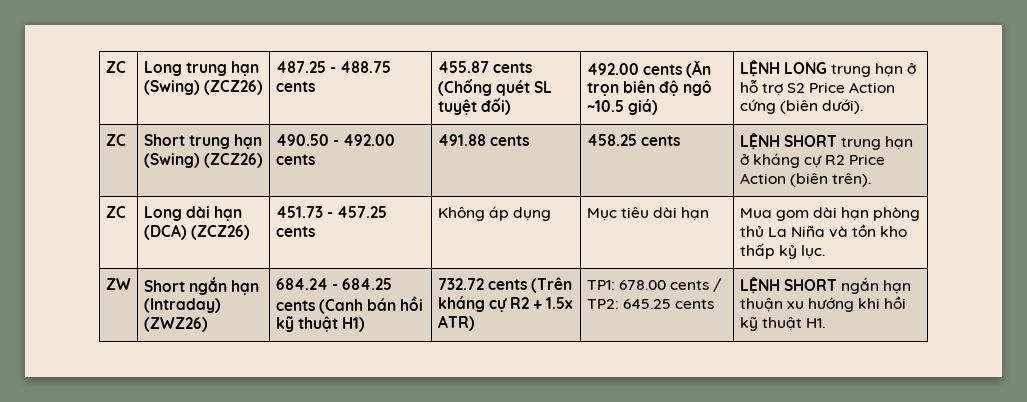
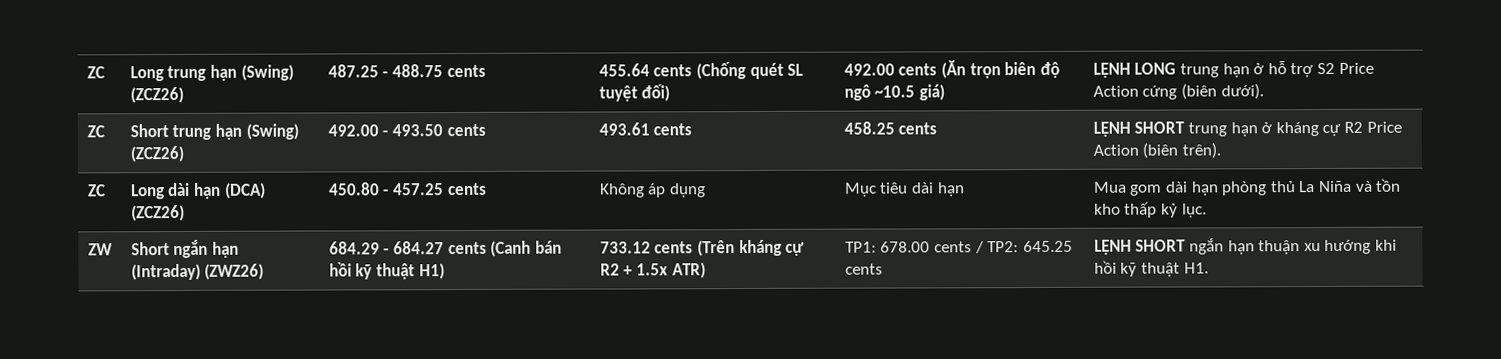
[437,61,489,73] 455.87 -> [598,63,650,77] 455.64
[275,134,395,146] [275,154,315,165] [437,134,486,146] 490.50 - 492.00 cents | 491.88 -> [327,123,486,137] [598,122,650,136] 492.00 - 493.50 cents | 493.61
[275,206,323,218] 451.73 -> [328,182,380,196] 450.80
[275,278,392,290] 684.24 - 684.25 -> [328,241,445,255] 684.29 - 684.27
[437,278,484,290] 732.72 -> [599,241,651,254] 733.12

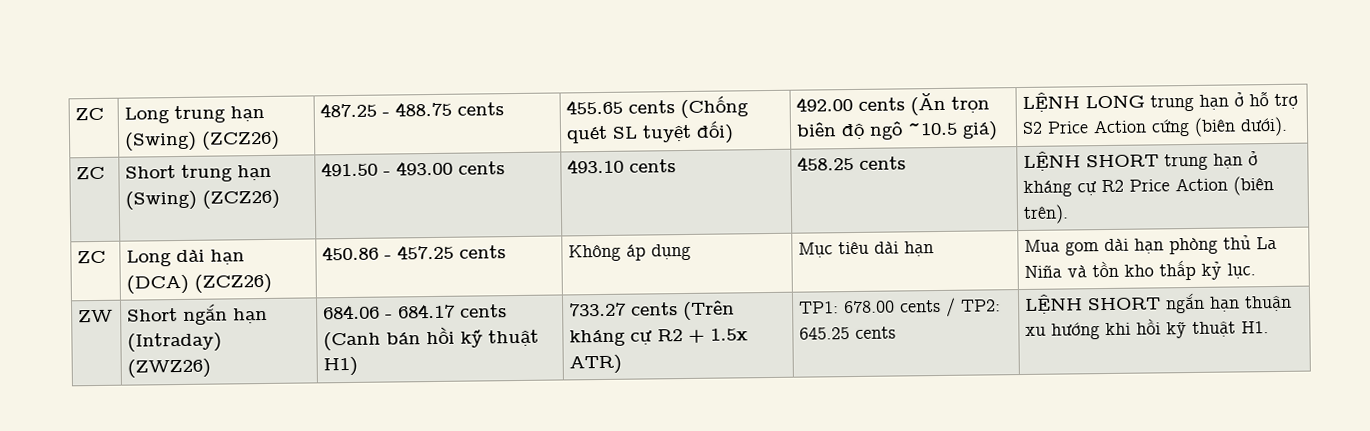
[598,63,650,77] 455.64 -> [566,99,624,115] 455.65
[327,123,486,137] [598,122,650,136] 492.00 - 493.50 cents | 493.61 -> [321,160,506,177] [567,158,625,174] 491.50 - 493.00 cents | 493.10
[328,182,380,196] 450.80 -> [322,245,380,261] 450.86
[328,241,445,255] 684.29 - 684.27 -> [323,303,457,320] 684.06 - 684.17
[599,241,651,254] 733.12 -> [569,302,628,317] 733.27

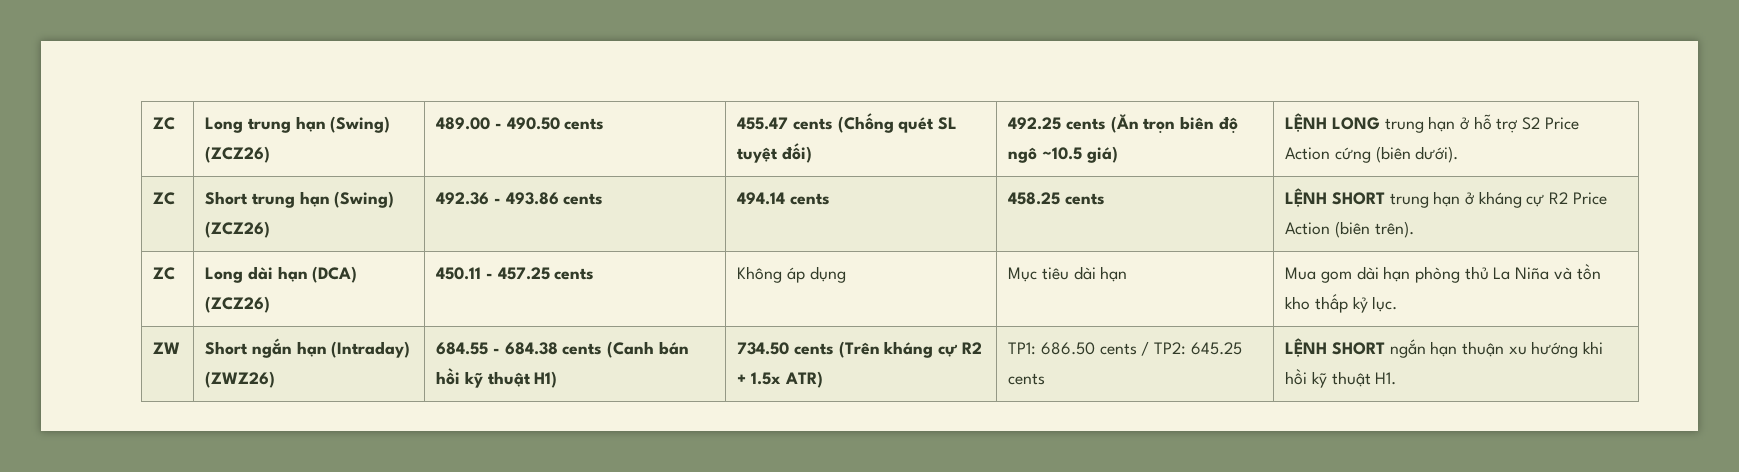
[320,101,505,118] [566,99,624,115] 487.25 - 488.75 cents | 455.65 -> [436,117,605,130] [737,117,789,130] 489.00 - 490.50 cents | 455.47
[796,96,854,112] 492.00 -> [1008,117,1062,130] 492.25
[321,160,506,177] [567,158,625,174] 491.50 - 493.00 cents | 493.10 -> [436,192,604,205] [737,192,786,205] 492.36 - 493.86 cents | 494.14
[322,245,380,261] 450.86 -> [436,267,482,280] 450.11
[323,303,457,320] 684.06 - 684.17 -> [436,342,558,355] 684.55 - 684.38
[569,302,628,317] 733.27 -> [737,342,790,355] 734.50
[844,300,896,314] 678.00 -> [1040,342,1095,355] 686.50

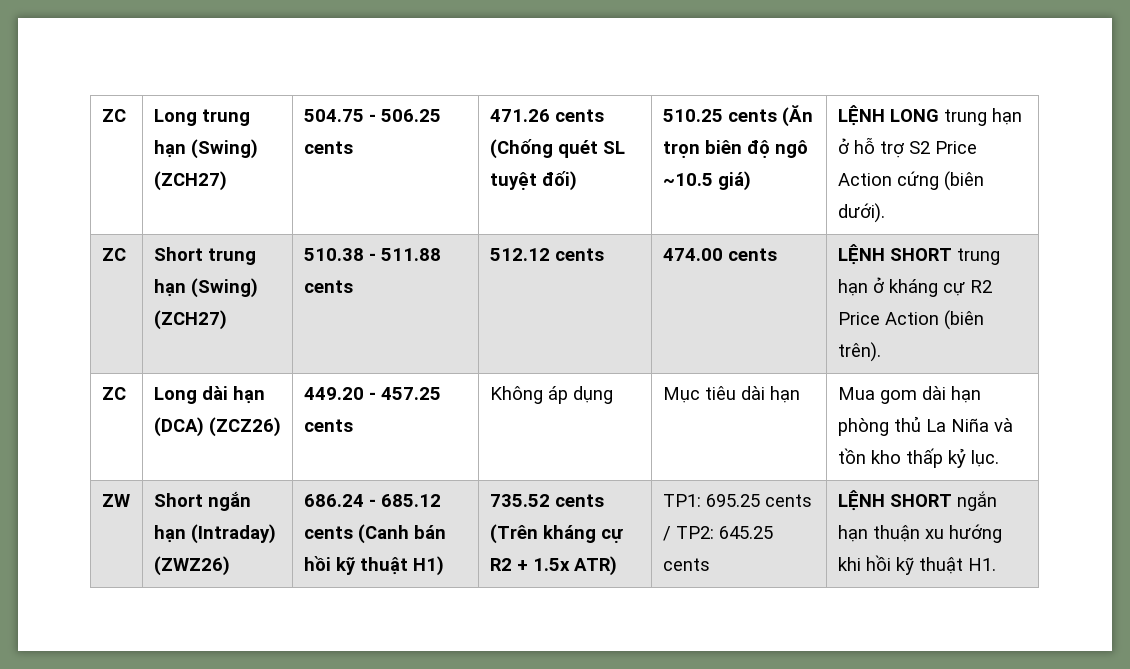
[205,146,271,163] [436,117,605,130] [737,117,789,130] (ZCZ26) | 489.00 - 490.50 cents | 455.47 -> [153,171,227,191] [303,109,441,122] [303,141,353,154] [489,109,550,122] (ZCH27) | 504.75 - 506.25 cents | 471.26
[1008,117,1062,130] 492.25 -> [662,109,723,122] 510.25
[205,221,271,238] [436,192,604,205] [737,192,830,205] [1008,192,1061,205] (ZCZ26) | 492.36 - 493.86 cents | 494.14 cents | 458.25 -> [153,310,227,330] [303,248,441,261] [303,280,353,293] [489,248,604,261] [662,248,723,261] (ZCH27) | 510.38 - 511.88 cents | 512.12 cents | 474.00
[436,267,482,280] 450.11 -> [303,387,364,400] 449.20
[436,342,558,355] 684.55 - 684.38 -> [303,494,441,507] 686.24 - 685.12
[737,342,790,355] 734.50 -> [489,494,550,507] 735.52
[1040,342,1095,355] 686.50 -> [705,494,760,507] 695.25

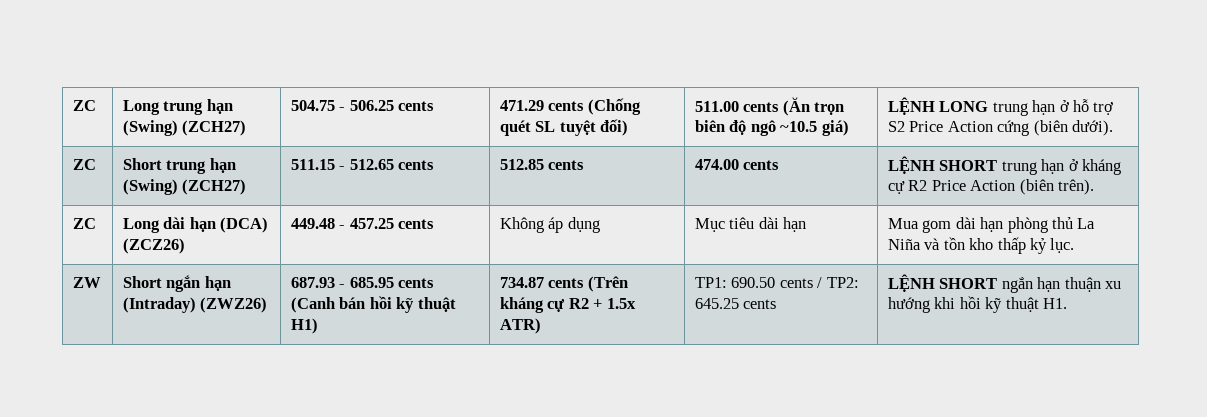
[489,109,550,122] 471.26 -> [499,100,544,111] 471.29
[662,109,723,122] 510.25 -> [694,101,739,112] 511.00
[303,248,441,261] [303,280,353,293] [489,248,550,261] 510.38 - 511.88 cents | 512.12 -> [290,159,435,170] [499,159,544,170] 511.15 - 512.65 cents | 512.85
[303,387,364,400] 449.20 -> [290,218,335,229] 449.48
[303,494,441,507] 686.24 - 685.12 -> [290,277,394,288] 687.93 - 685.95
[489,494,550,507] 735.52 -> [499,277,544,288] 734.87
[705,494,760,507] 695.25 -> [731,277,776,288] 690.50

